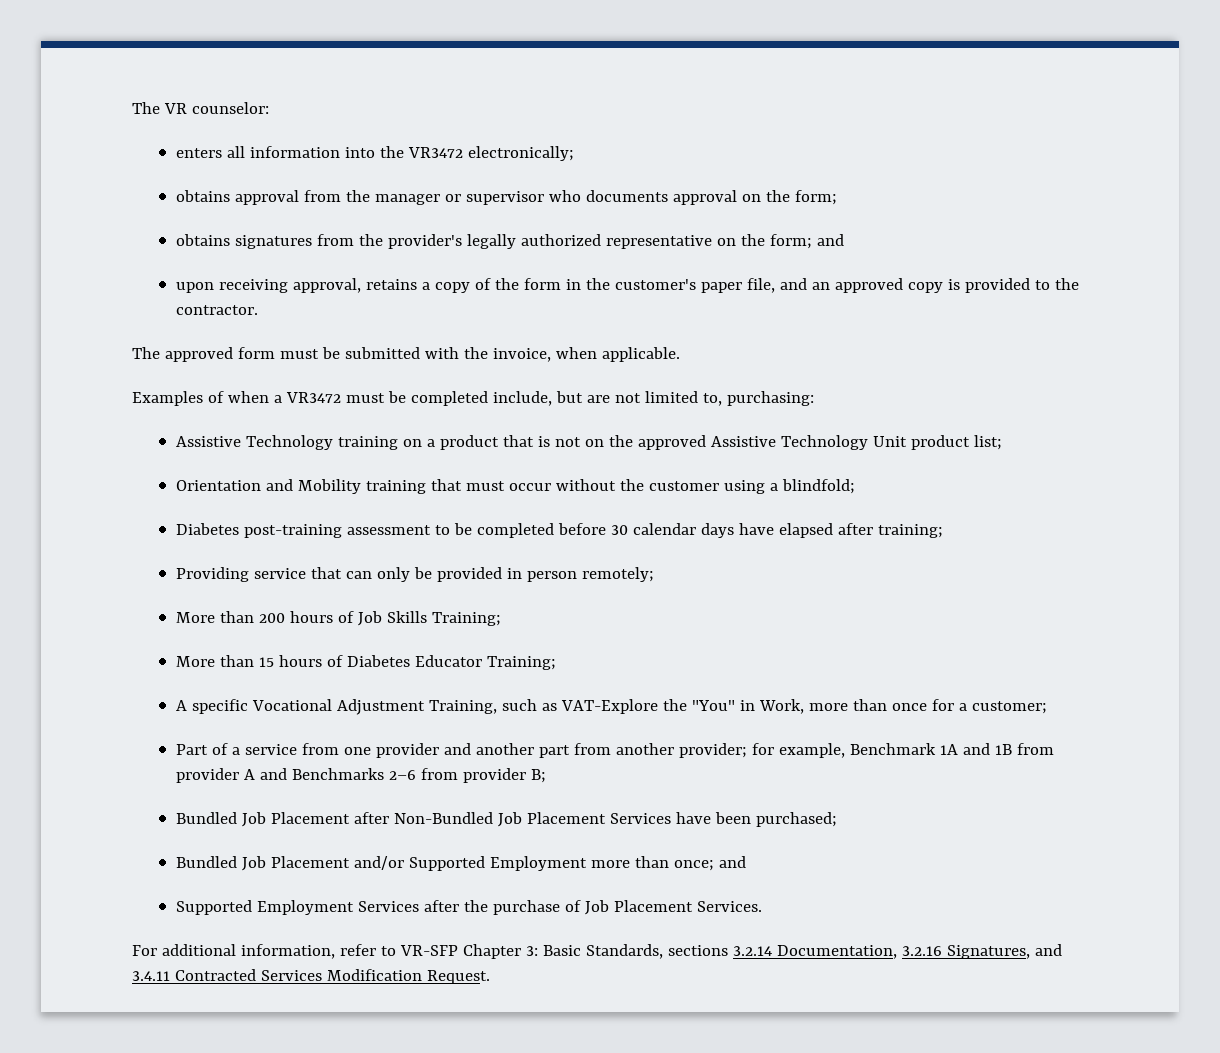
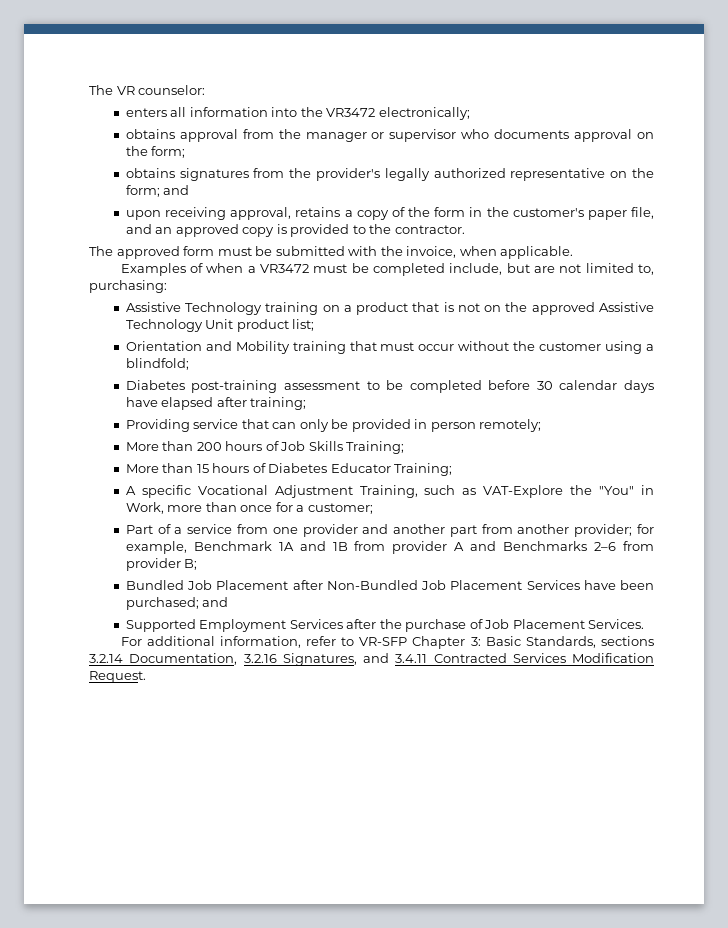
[176,856,715,871] // Bundled Job Placement and/or Supported Employment more than once; -> (199, 603) none

